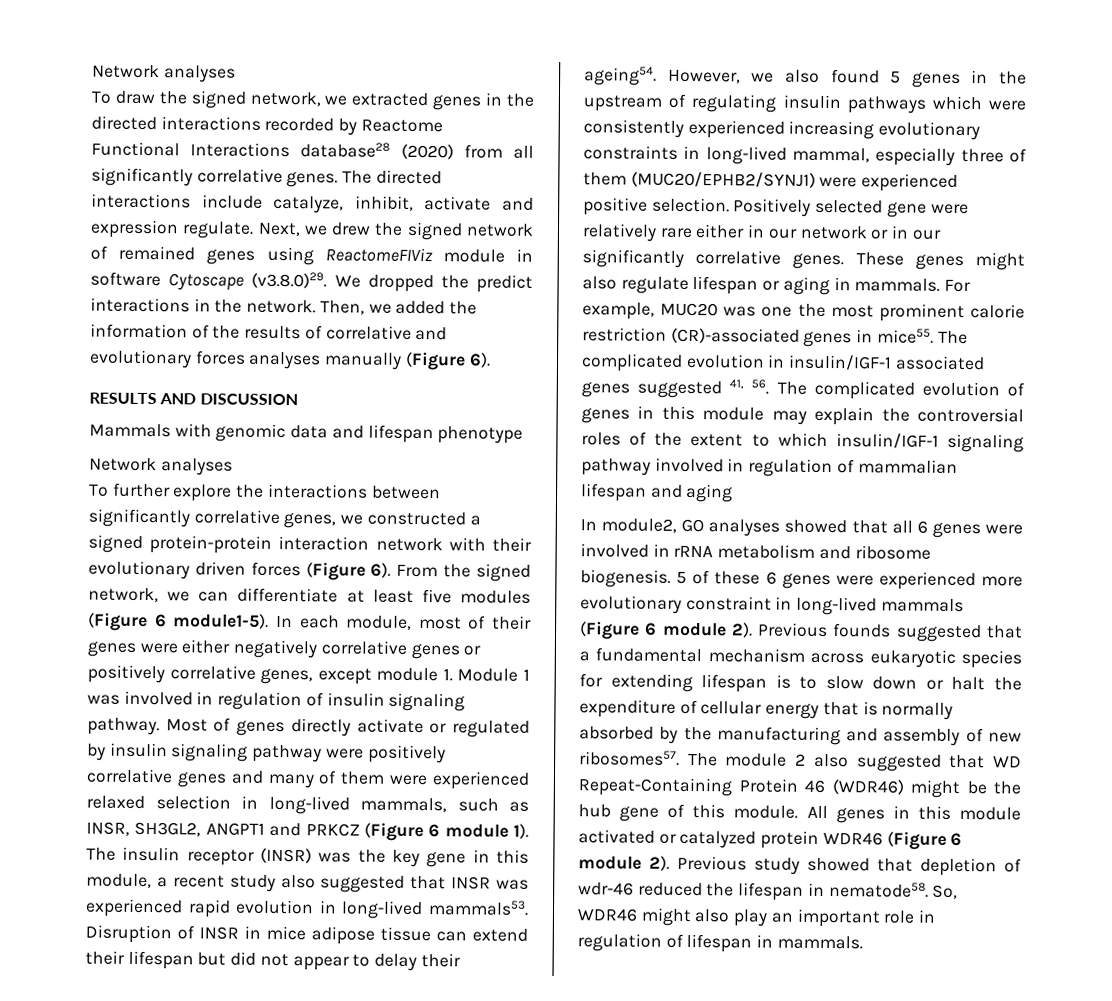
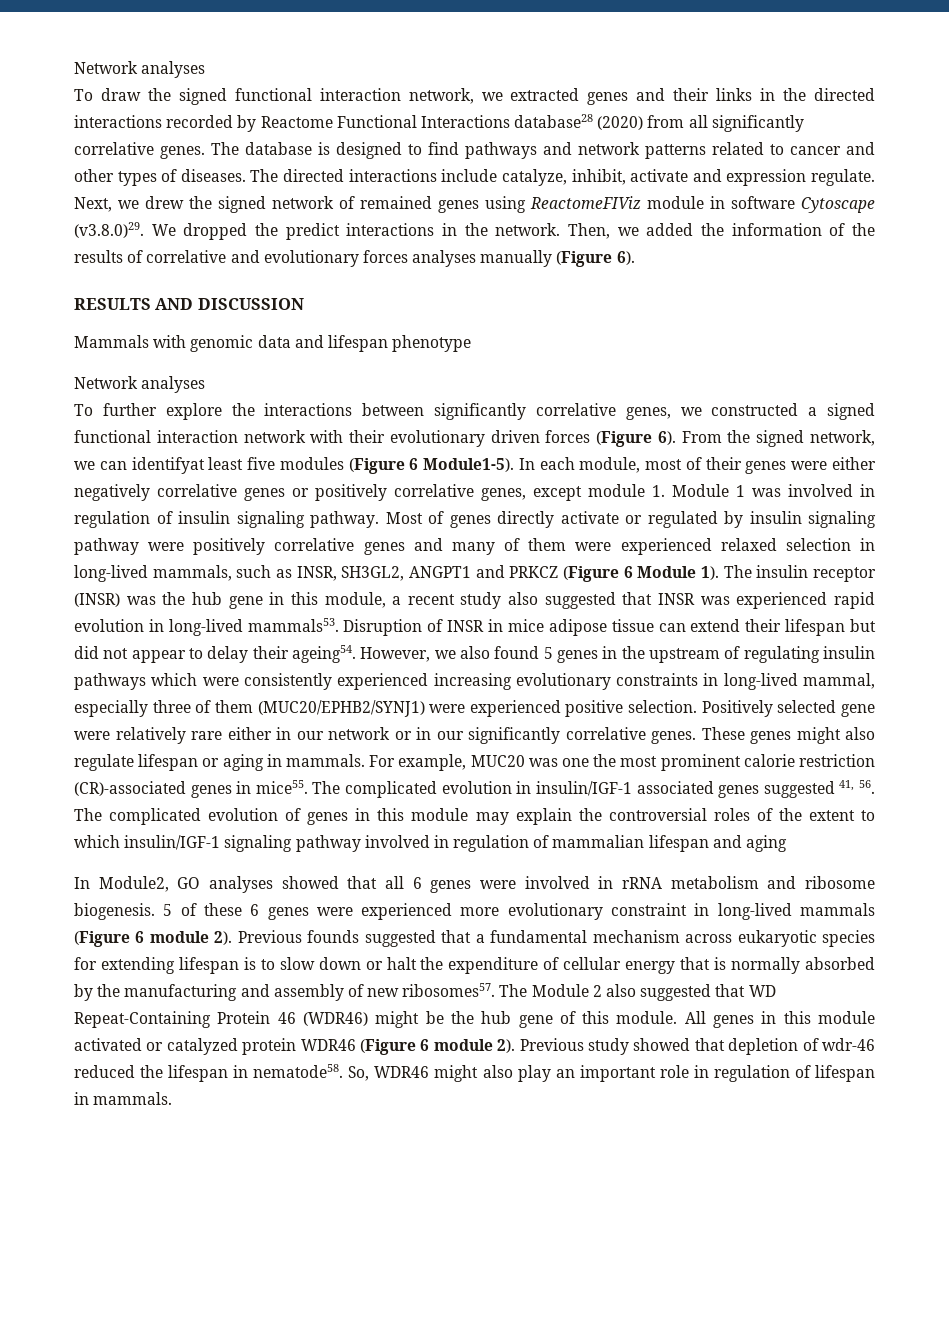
(246, 99) none -> [234,88,401,101] functional interaction
(482, 103) none -> [636,88,753,101] and their links
(373, 177) none -> [245,142,875,159] [74,169,279,186] database is designed to find pathways and network patterns related to cancer and other types of diseases. The
[149,535,273,554] protein-protein -> [74,430,151,443] functional
[237,587,365,603] differentiate at -> [131,457,205,474] identifyat
[173,613,270,629] module1-5). -> [423,458,515,472] Module1-5).
[444,824,509,838] module -> [637,566,697,578] Module
[392,849,420,868] key -> [191,592,222,605] hub
[601,518,678,533] module2, -> [98,876,169,892] Module2,
[725,753,788,767] module -> [531,984,589,997] Module

